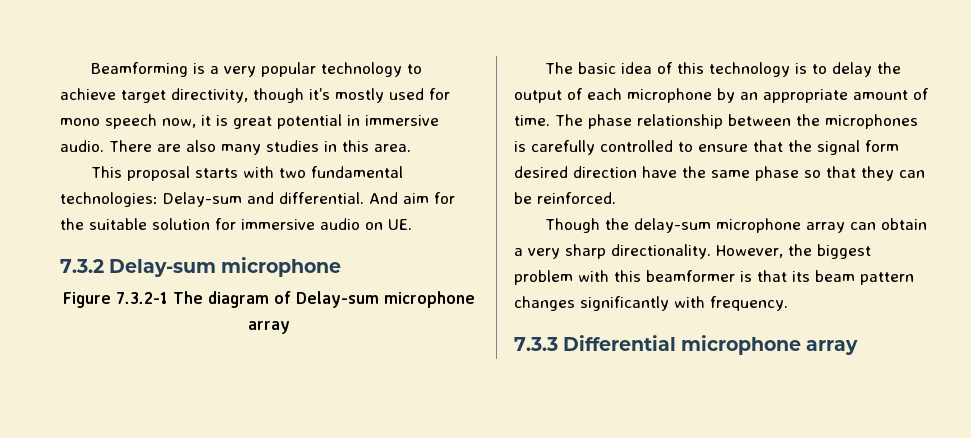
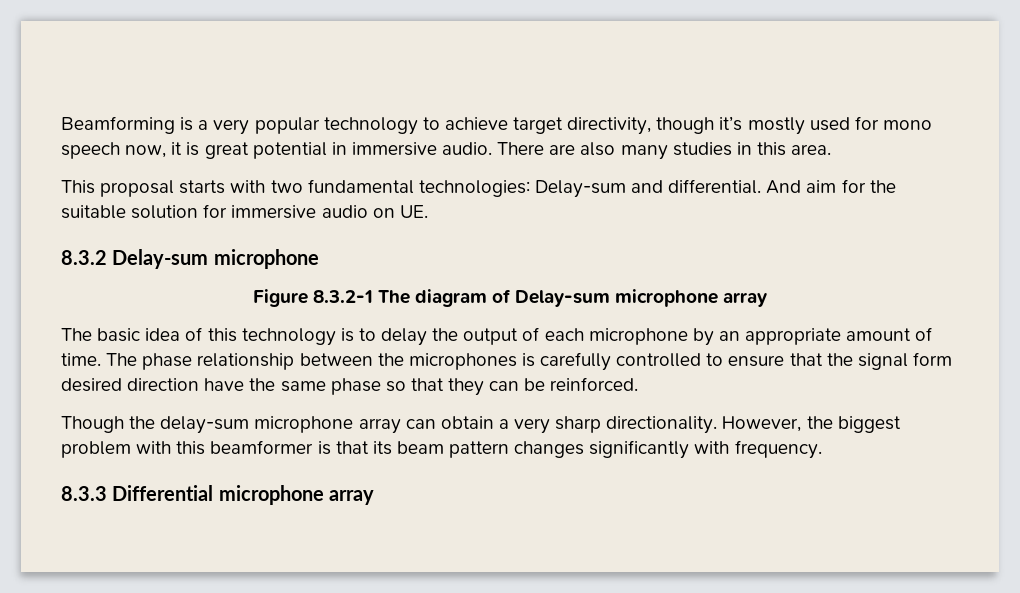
[60,259,104,273] 7.3.2 -> [61,250,107,265] 8.3.2
[116,292,168,304] 7.3.2-1 -> [312,290,373,303] 8.3.2-1
[514,337,558,351] 7.3.3 -> [61,486,107,501] 8.3.3

